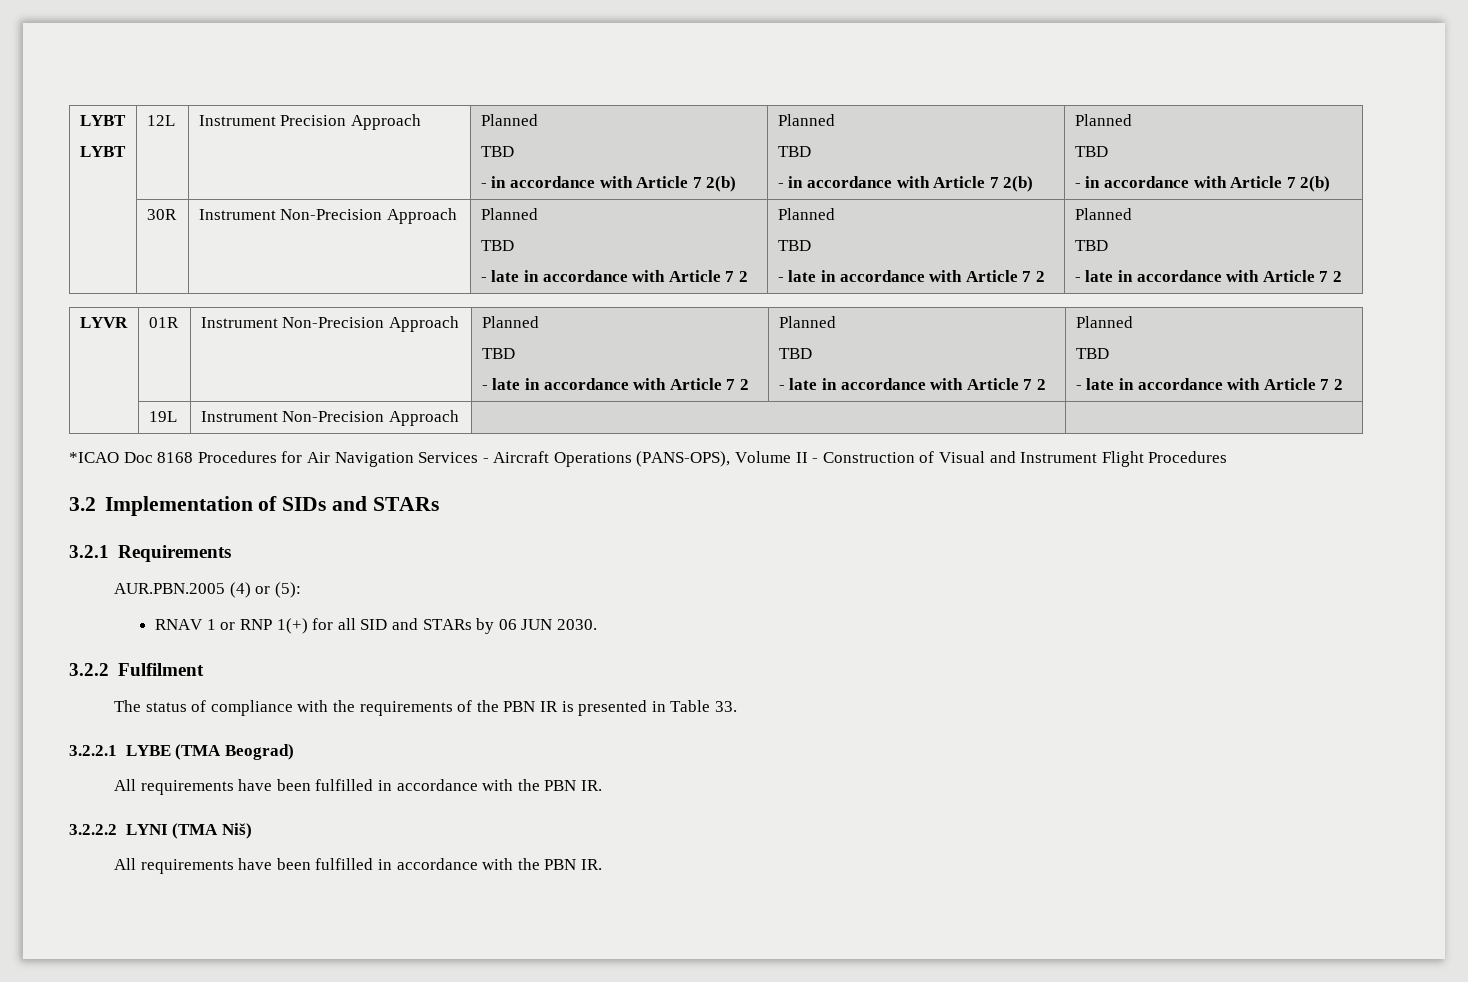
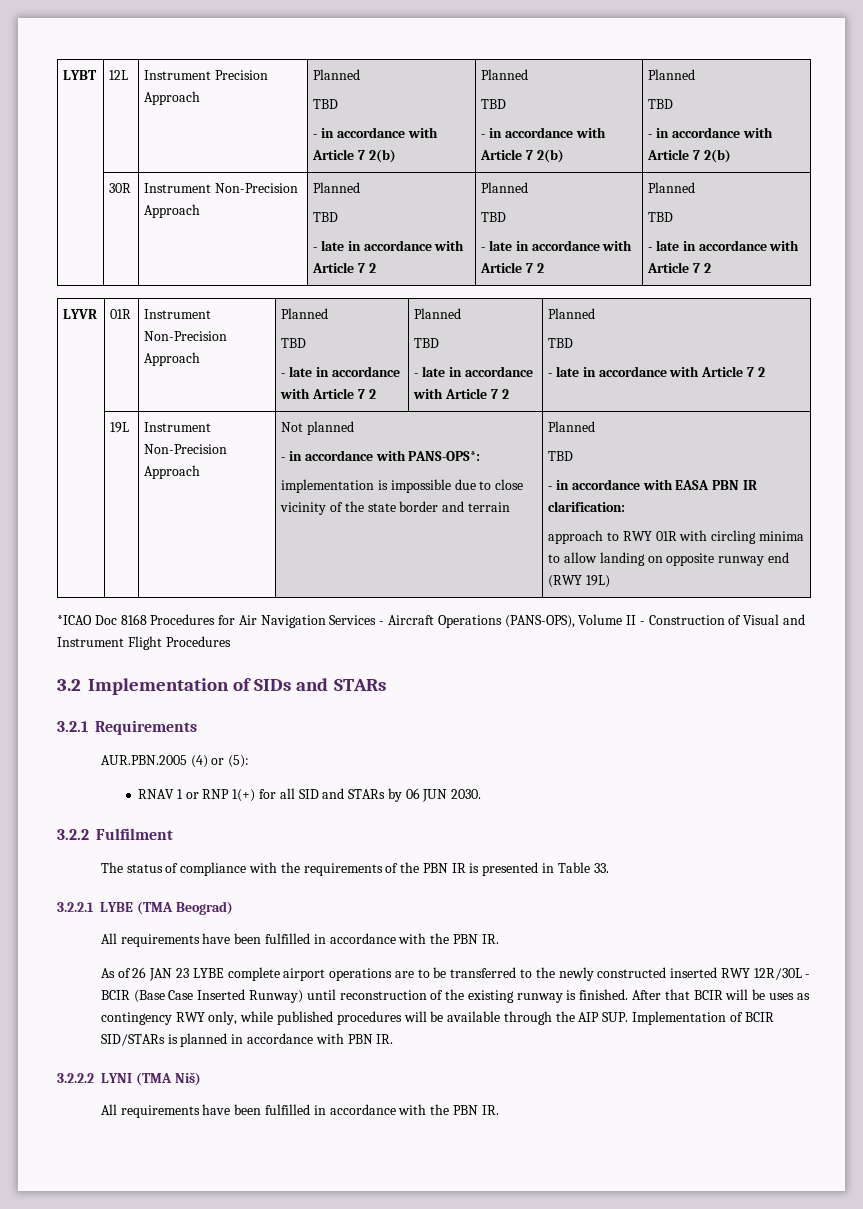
[79,115,126,126] [79,146,126,157] LYBT // LYBT -> [63,70,98,80] LYBT
(460, 418) | -> [281,421,354,435] [281,450,481,461] [281,479,524,493] [280,501,510,515] [548,421,596,432] [548,451,574,461] [548,479,757,490] [548,501,626,512] [548,530,804,544] [548,552,789,566] [548,575,610,588] Not planned // - in accordance with PANS-OPS*: // implementation is impossible due to close vicinity of the state border and terrain | Planned // TBD // - in accordance with EASA PBN IR clarification: // approach to RWY 01R with circling minima to allow landing on opposite runway end (RWY 19L)
(602, 785) none -> [100,967,811,981] [100,989,810,1003] [100,1011,774,1025] [100,1033,394,1047] // As of 26 JAN 23 LYBE complete airport operations are to be transferred to the newly constructed inserted RWY 12R/30L - BCIR (Base Case Inserted Runway) until reconstruction of the existing runway is finished. After that BCIR will be uses as contingency RWY only, while published procedures will be available through the AIP SUP. Implementation of BCIR SID/STARs is planned in accordance with PBN IR.

